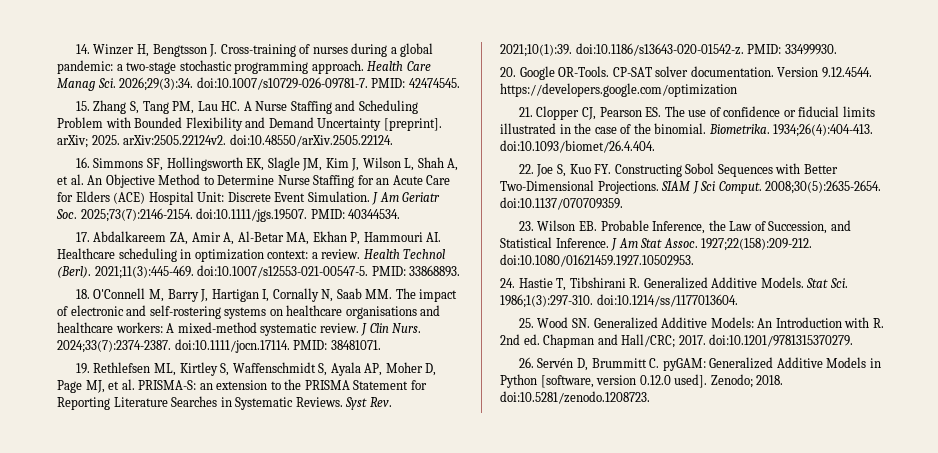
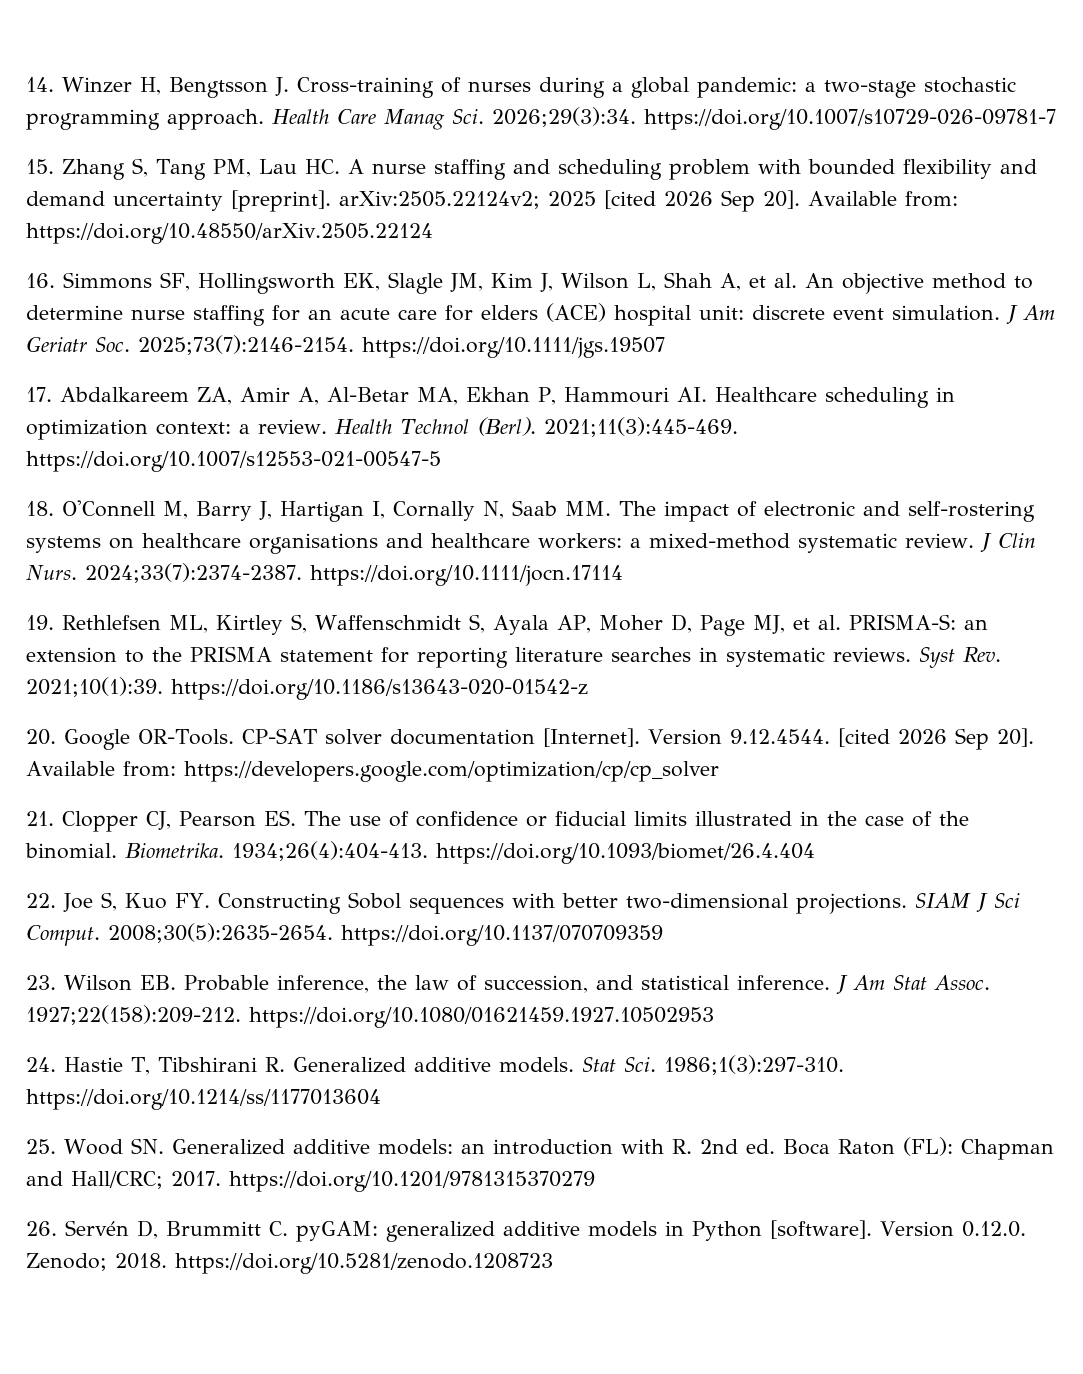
[196,77,460,90] doi:10.1007/s10729-026-09781-7. PMID: 42474545. -> [644,109,1056,130] https://doi.org/10.1007/s10729-026-09781-7
[255,100,418,114] [57,117,442,131] [57,134,393,148] Nurse Staffing and Scheduling Problem with Bounded Flexibility and Demand Uncertainty [preprint]. arXiv; 2025. arXiv:2505.22124v2. doi:10.48550/arXiv.2505.22124. -> [371,159,1037,180] [26,190,958,212] [26,223,433,244] nurse staffing and scheduling problem with bounded flexibility and demand uncertainty [preprint]. arXiv:2505.22124v2; 2025 [cited 2026 Sep 20]. Available from: https://doi.org/10.48550/arXiv.2505.22124
[105,174,451,188] [57,191,370,205] Objective Method to Determine Nurse Staffing for an Acute Care for Elders (ACE) Hospital Unit: Discrete Event Simulation. -> [841,273,1033,294] [26,303,1000,326] objective method to determine nurse staffing for an acute care for elders (ACE) hospital unit: discrete event simulation.
[196,208,401,222] doi:10.1111/jgs.19507. PMID: 40344534. -> [362,337,665,358] https://doi.org/10.1111/jgs.19507
[197,265,461,278] doi:10.1007/s12553-021-00547-5. PMID: 33868893. -> [26,451,441,472] https://doi.org/10.1007/s12553-021-00547-5
[166,323,175,333] A -> [630,538,641,548] a
[174,339,381,353] doi:10.1111/jocn.17114. PMID: 38481071. -> [310,565,623,586] https://doi.org/10.1111/jocn.17114
[353,380,427,390] [57,396,392,410] [500,43,837,57] Statement for Reporting Literature Searches in Systematic Reviews. Syst Rev. 2021;10(1):39. doi:10.1186/s13643-020-01542-z. PMID: 33499930. -> [280,647,1001,668] [26,677,588,700] statement for reporting literature searches in systematic reviews. Syst Rev. 2021;10(1):39. https://doi.org/10.1186/s13643-020-01542-z
[690,66,872,78] [500,83,737,97] documentation. Version 9.12.4544. https://developers.google.com/optimization -> [389,728,1034,750] [26,761,719,782] documentation [Internet]. Version 9.12.4544. [cited 2026 Sep 20]. Available from: https://developers.google.com/optimization/cp/cp_solver
[500,140,655,153] doi:10.1093/biomet/26.4.404. -> [436,843,815,864] https://doi.org/10.1093/biomet/26.4.404
[717,163,838,177] [500,180,659,194] Sequences with Better Two-Dimensional Projections. -> [408,893,907,914] sequences with better two-dimensional projections.
[500,197,623,210] doi:10.1137/070709359. -> [341,925,663,946] https://doi.org/10.1137/070709359
[652,220,851,234] [500,237,609,248] Inference, the Law of Succession, and Statistical Inference. -> [277,975,830,993] inference, the law of succession, and statistical inference.
[500,254,694,267] doi:10.1080/01621459.1927.10502953. -> [249,1007,714,1028] https://doi.org/10.1080/01621459.1927.10502953
[711,277,804,288] Additive Models. -> [413,1057,574,1073] additive models.
[596,294,738,307] doi:10.1214/ss/1177013604. -> [26,1089,381,1110] https://doi.org/10.1214/ss/1177013604
[661,317,842,328] Additive Models: An Introduction -> [292,1139,613,1155] additive models: an introduction
(540, 339) none -> [782,1137,953,1156] Boca Raton (FL):
[709,334,854,347] doi:10.1201/9781315370279. -> [229,1171,595,1192] https://doi.org/10.1201/9781315370279
[709,357,881,369] [500,374,708,388] Generalized Additive Models in Python [software, version 0.12.0 used]. -> [386,1220,1026,1242] generalized additive models in Python [software]. Version 0.12.0.
[500,391,650,404] doi:10.5281/zenodo.1208723. -> [175,1253,553,1274] https://doi.org/10.5281/zenodo.1208723

